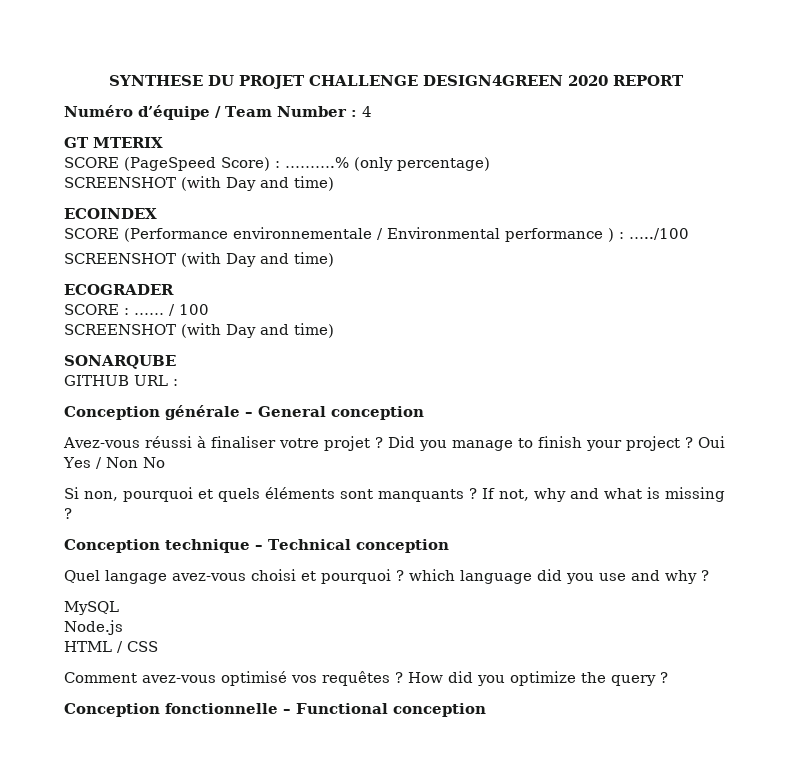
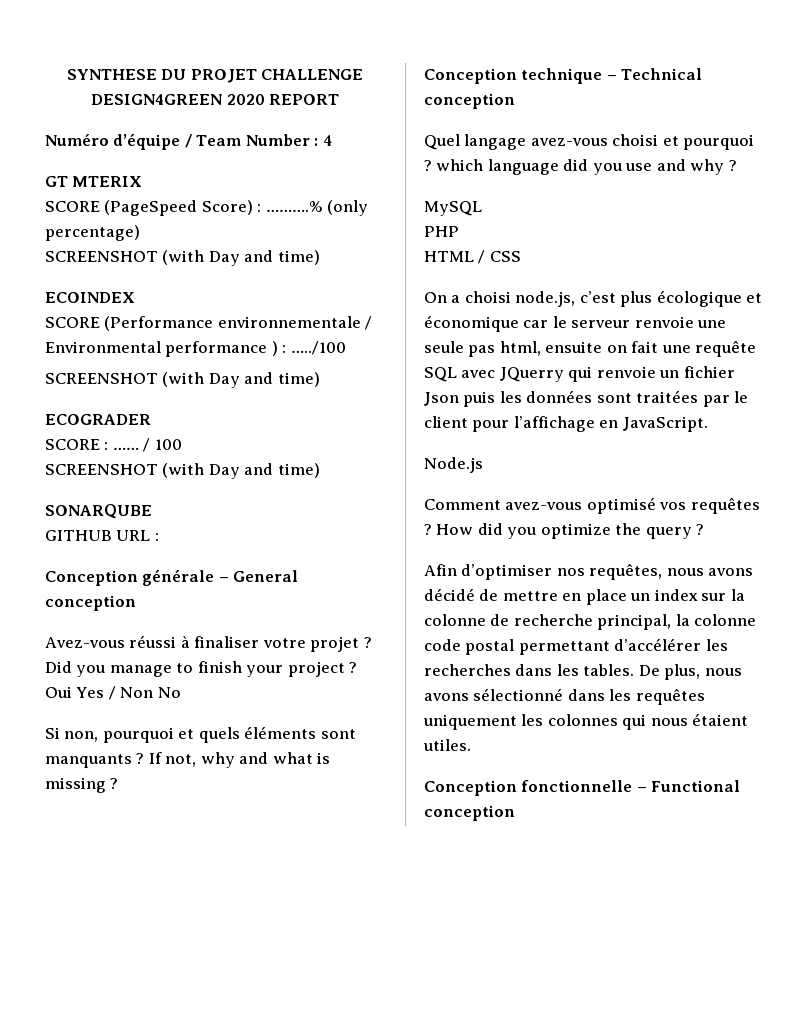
[64,620,123,635] Node.js -> [424,226,459,237] PHP
(158, 646) none -> [424,290,763,307] [424,315,727,332] [424,340,757,357] [424,366,735,382] [424,390,749,407] [424,416,708,432] [424,457,483,473] // On a choisi node.js, c’est plus écologique et économique car le serveur renvoie une seule pas html, ensuite on fait une requête SQL avec JQuerry qui renvoie un fichier Json puis les données sont traitées par le client pour l’affichage en JavaScript. // Node.js
(668, 677) none -> [424,563,754,580] [424,588,745,605] [424,614,757,630] [424,638,728,655] [424,664,742,680] [424,688,705,705] [423,713,749,730] [423,739,471,751] // Afin d’optimiser nos requêtes, nous avons décidé de mettre en place un index sur la colonne de recherche principal, la colonne code postal permettant d’accélérer les recherches dans les tables. De plus, nous avons sélectionné dans les requêtes uniquement les colonnes qui nous étaient utiles.

